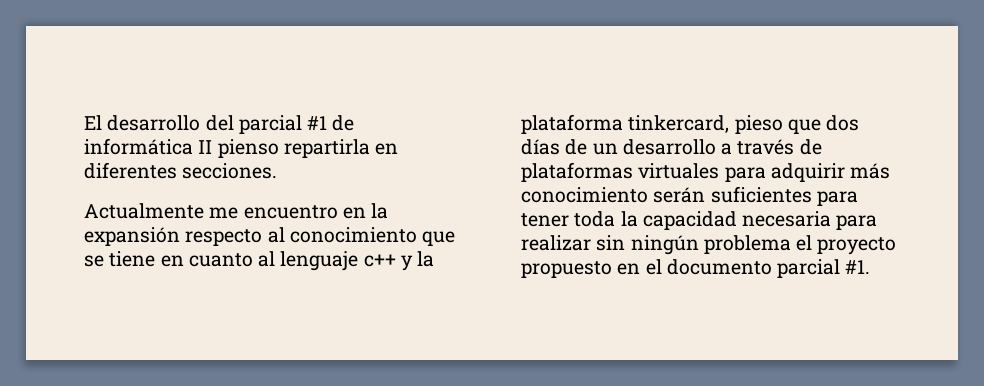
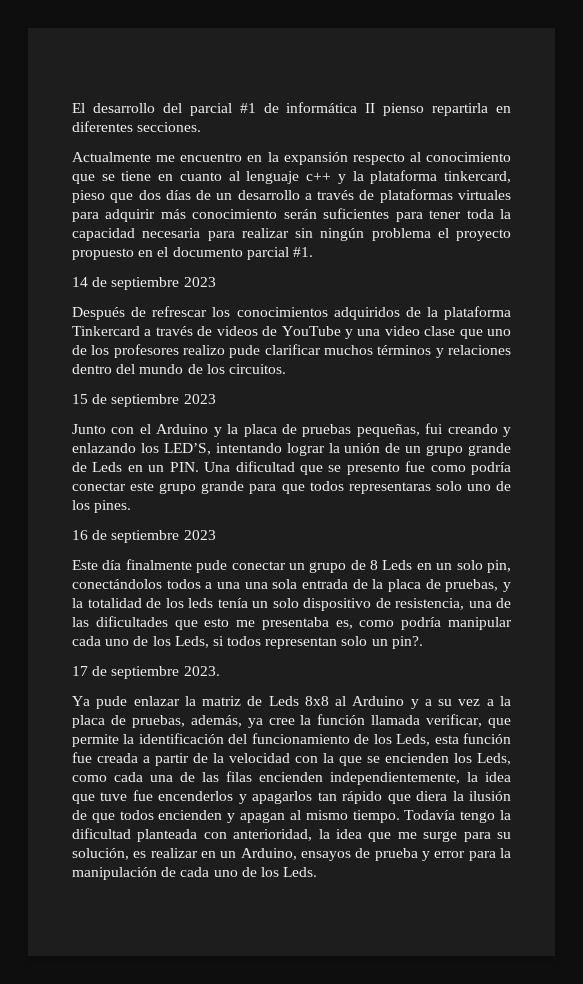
(871, 267) none -> [72,277,216,290] [72,306,511,320] [72,326,512,339] [72,344,511,358] [72,364,286,374] [72,394,216,407] [72,423,511,437] [72,443,511,456] [72,461,512,475] [72,481,512,494] [72,500,132,513] [72,530,216,543] [72,559,511,573] [72,579,512,592] [72,598,511,611] [72,616,512,630] [72,636,423,649] [72,666,220,679] [72,696,511,709] [72,714,511,728] [72,733,512,747] [72,752,511,766] [72,771,511,785] [72,790,511,804] [72,810,511,823] [72,828,511,842] [72,848,511,861] [72,867,318,880] // 14 de septiembre 2023 // Después de refrescar los conocimientos adquiridos de la plataforma Tinkercard a través de videos de YouTube y una video clase que uno de los profesores realizo pude clarificar muchos términos y relaciones dentro del mundo de los circuitos. // 15 de septiembre 2023 // Junto con el Arduino y la placa de pruebas pequeñas, fui creando y enlazando los LED’S, intentando lograr la unión de un grupo grande de Leds en un PIN. Una dificultad que se presento fue como podría conectar este grupo grande para que todos representaras solo uno de los pines. // 16 de septiembre 2023 // Este día finalmente pude conectar un grupo de 8 Leds en un solo pin, conectándolos todos a una una sola entrada de la placa de pruebas, y la totalidad de los leds tenía un solo dispositivo de resistencia, una de las dificultades que esto me presentaba es, como podría manipular cada uno de los Leds, si todos representan solo un pin?. // 17 de septiembre 2023. // Ya pude enlazar la matriz de Leds 8x8 al Arduino y a su vez a la placa de pruebas, además, ya cree la función llamada verificar, que permite la identificación del funcionamiento de los Leds, esta función fue creada a partir de la velocidad con la que se encienden los Leds, como cada una de las filas encienden independientemente, la idea que tuve fue encenderlos y apagarlos tan rápido que diera la ilusión de que todos encienden y apagan al mismo tiempo. Todavía tengo la dificultad planteada con anterioridad, la idea que me surge para su solución, es realizar en un Arduino, ensayos de prueba y error para la manipulación de cada uno de los Leds.

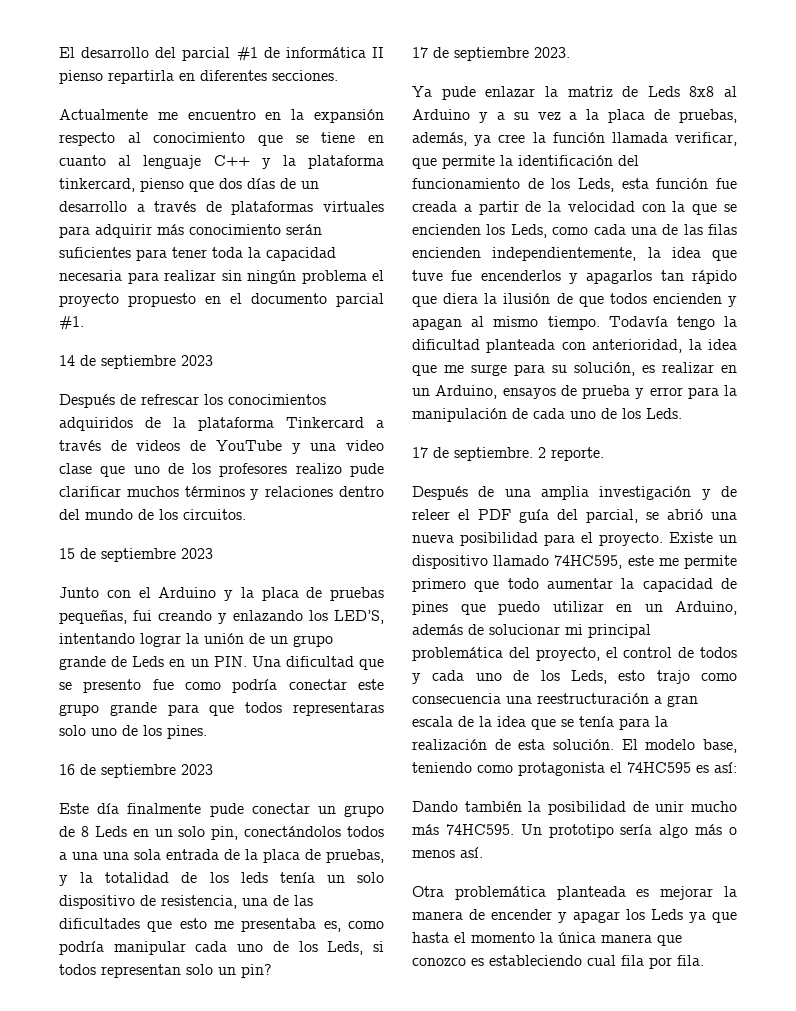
[306,172,332,181] c++ -> [213,155,250,166] C++
[72,190,105,203] pieso -> [140,178,184,192] pienso
[391,636,423,649] pin?. -> [241,964,272,978] pin?
(318, 872) none -> [412,447,604,461] [412,486,737,500] [412,509,737,523] [412,532,737,546] [412,555,737,569] [412,578,737,592] [412,601,737,615] [412,624,651,638] [412,647,737,661] [412,670,737,684] [412,693,698,707] [412,716,668,730] [412,739,737,753] [412,762,737,776] [412,801,737,815] [412,824,737,838] [412,847,483,858] [412,886,737,900] [412,909,737,923] [412,932,682,946] [412,955,704,969] // 17 de septiembre. 2 reporte. // Después de una amplia investigación y de releer el PDF guía del parcial, se abrió una nueva posibilidad para el proyecto. Existe un dispositivo llamado 74HC595, este me permite primero que todo aumentar la capacidad de pines que puedo utilizar en un Arduino, además de solucionar mi principal problemática del proyecto, el control de todos y cada uno de los Leds, esto trajo como consecuencia una reestructuración a gran escala de la idea que se tenía para la realización de esta solución. El modelo base, teniendo como protagonista el 74HC595 es así: // Dando también la posibilidad de unir mucho más 74HC595. Un prototipo sería algo más o menos así. // Otra problemática planteada es mejorar la manera de encender y apagar los Leds ya que hasta el momento la única manera que conozco es estableciendo cual fila por fila.

